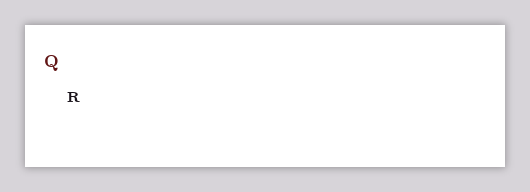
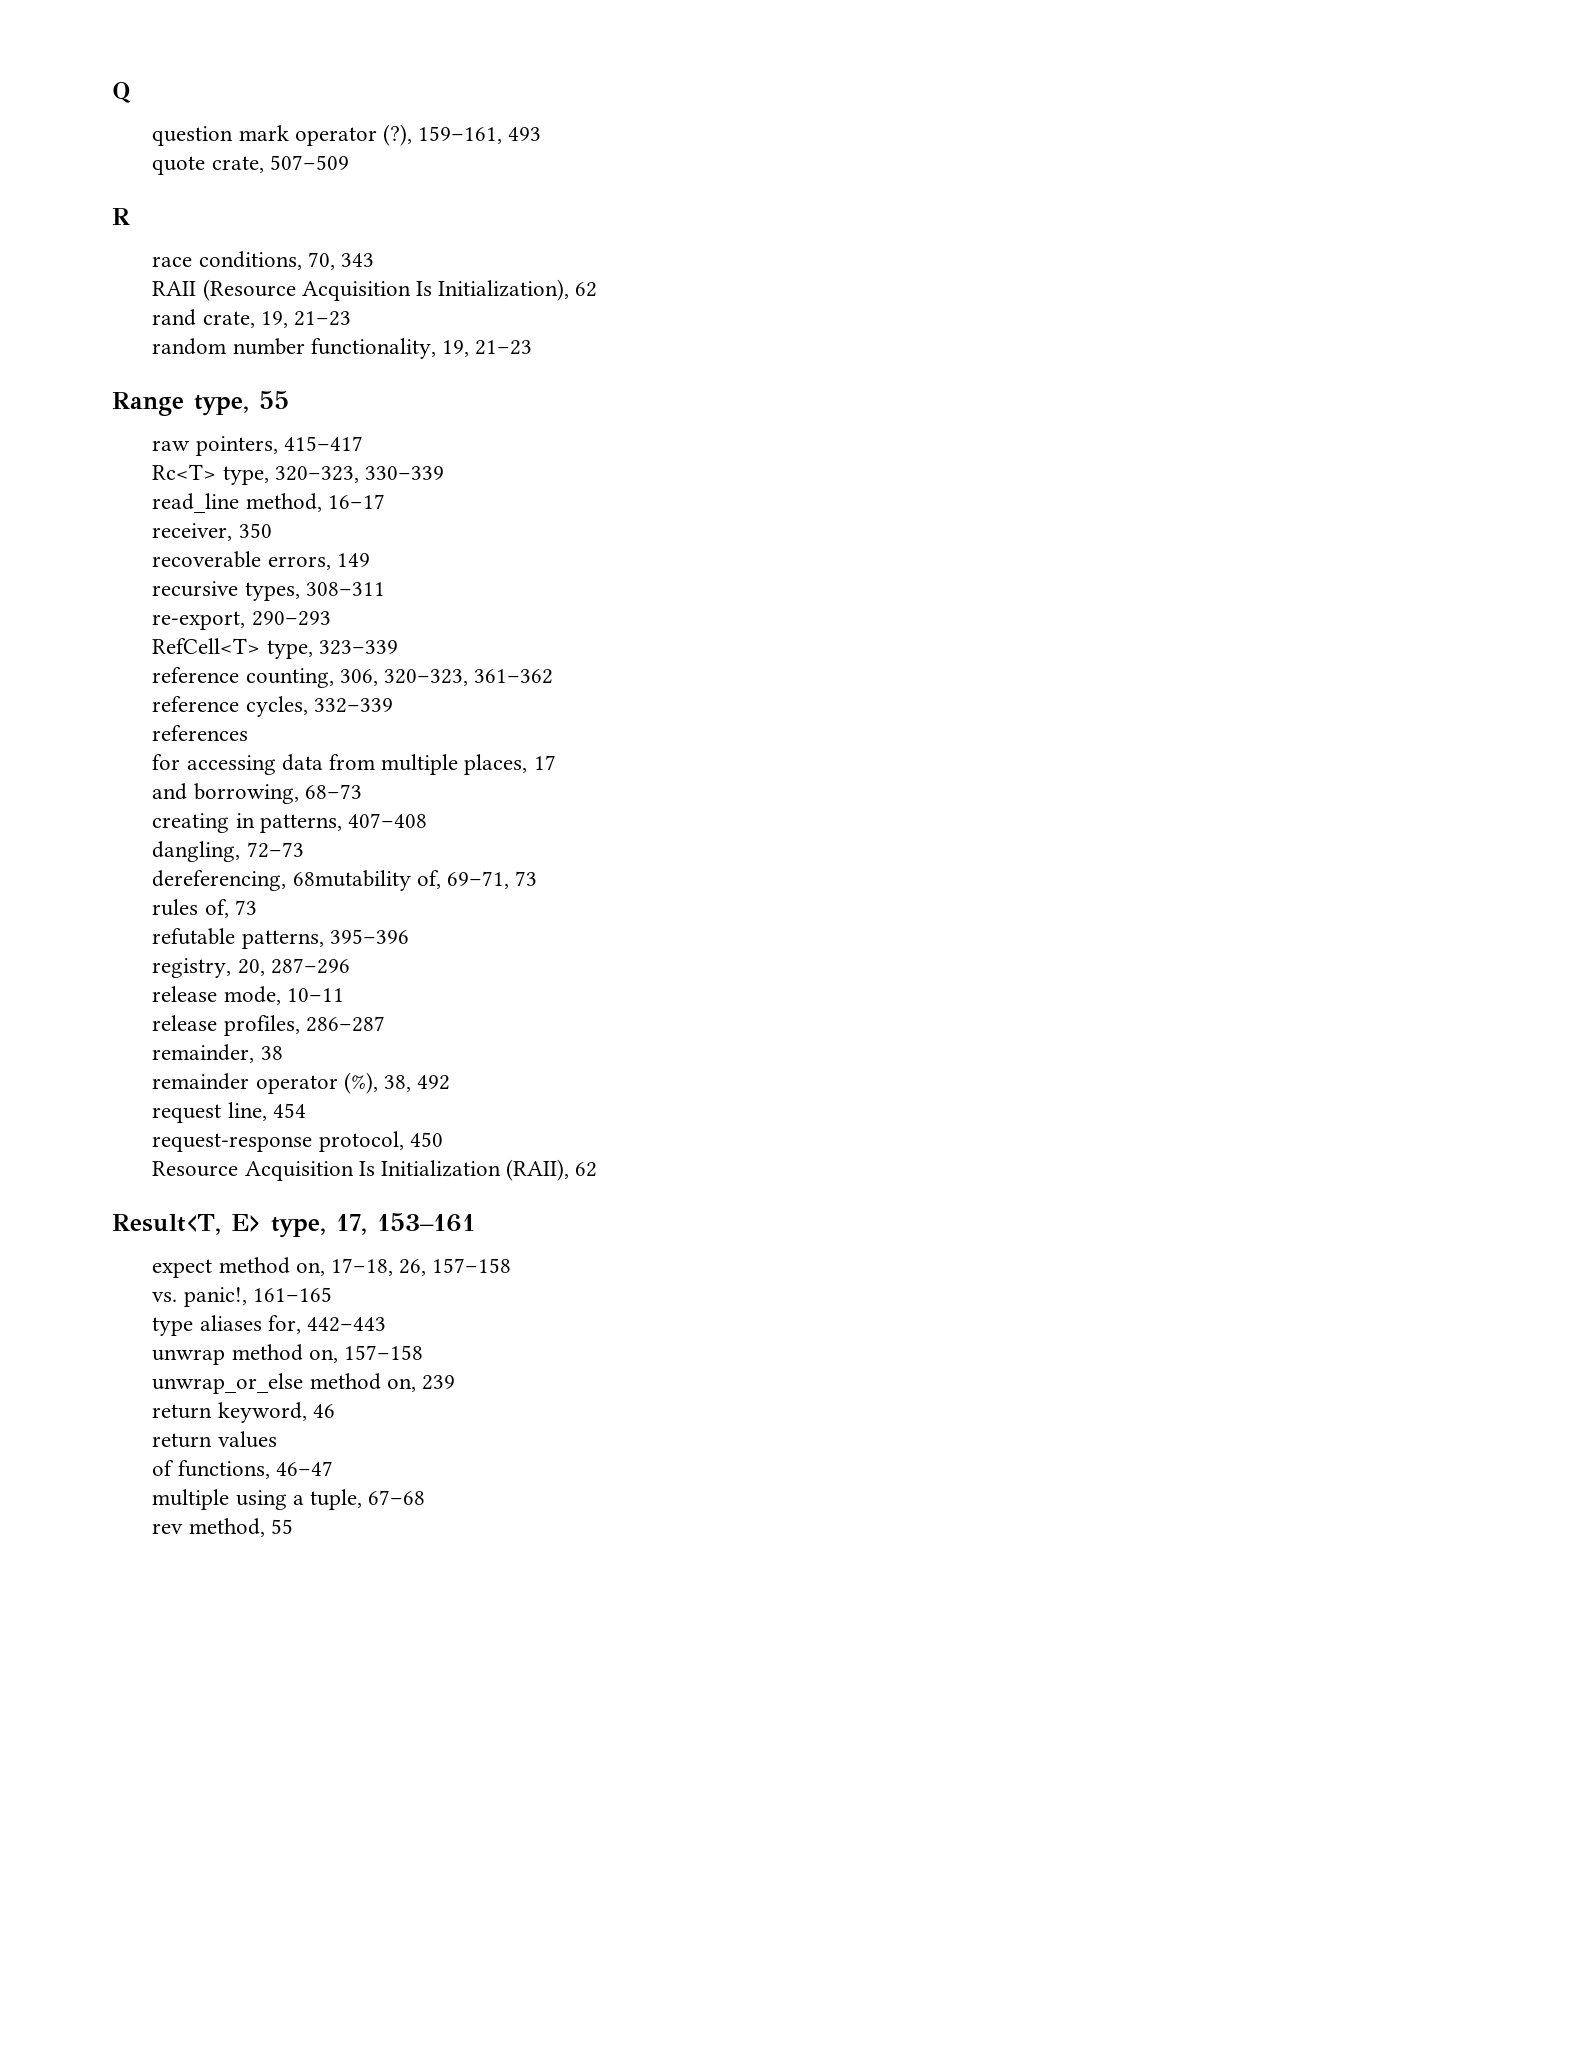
[67,92,81,102] R -> [152,124,542,146] [152,155,349,175] [112,208,130,225] [152,251,374,270] [152,279,598,301] [152,309,351,328] [152,338,533,359] [112,391,289,416] [152,436,363,456] [152,464,444,485] [152,493,385,513] [152,523,272,541] [152,551,370,570] [152,581,385,601] [152,611,331,630] [152,638,398,659] [152,667,554,688] [152,696,393,717] [152,725,249,741] [152,754,556,775] [152,783,362,804] [152,813,427,833] [152,841,304,862] [152,870,538,891] [152,899,257,918] [152,928,409,949] [152,958,350,978] [152,986,344,1005] [152,1015,385,1036] [152,1044,283,1063] [152,1072,451,1094] [152,1102,306,1123] [152,1131,443,1152] [152,1159,598,1181] [112,1213,475,1238] [152,1257,512,1278] [152,1287,332,1307] [152,1315,386,1336] [152,1344,423,1365] [152,1373,455,1394] [152,1402,335,1423] [152,1431,277,1448] [152,1460,333,1479] [152,1489,426,1510] [152,1518,293,1537] question mark operator (?), 159–161, 493 // quote crate, 507–509 // R // race conditions, 70, 343 // RAII (Resource Acquisition Is Initialization), 62 // rand crate, 19, 21–23 // random number functionality, 19, 21–23 // Range type, 55 // raw pointers, 415–417 // Rc<T> type, 320–323, 330–339 // read_line method, 16–17 // receiver, 350 // recoverable errors, 149 // recursive types, 308–311 // re-export, 290–293 // RefCell<T> type, 323–339 // reference counting, 306, 320–323, 361–362 // reference cycles, 332–339 // references // for accessing data from multiple places, 17 // and borrowing, 68–73 // creating in patterns, 407–408 // dangling, 72–73 // dereferencing, 68mutability of, 69–71, 73 // rules of, 73 // refutable patterns, 395–396 // registry, 20, 287–296 // release mode, 10–11 // release profiles, 286–287 // remainder, 38 // remainder operator (%), 38, 492 // request line, 454 // request-response protocol, 450 // Resource Acquisition Is Initialization (RAII), 62 // Result<T, E> type, 17, 153–161 // expect method on, 17–18, 26, 157–158 // vs. panic!, 161–165 // type aliases for, 442–443 // unwrap method on, 157–158 // unwrap_or_else method on, 239 // return keyword, 46 // return values // of functions, 46–47 // multiple using a tuple, 67–68 // rev method, 55

